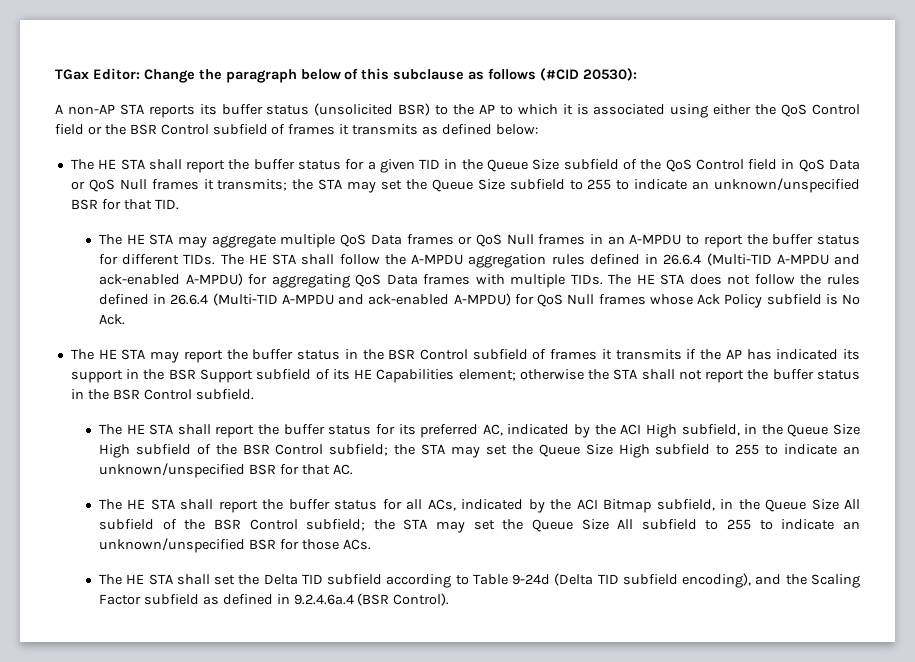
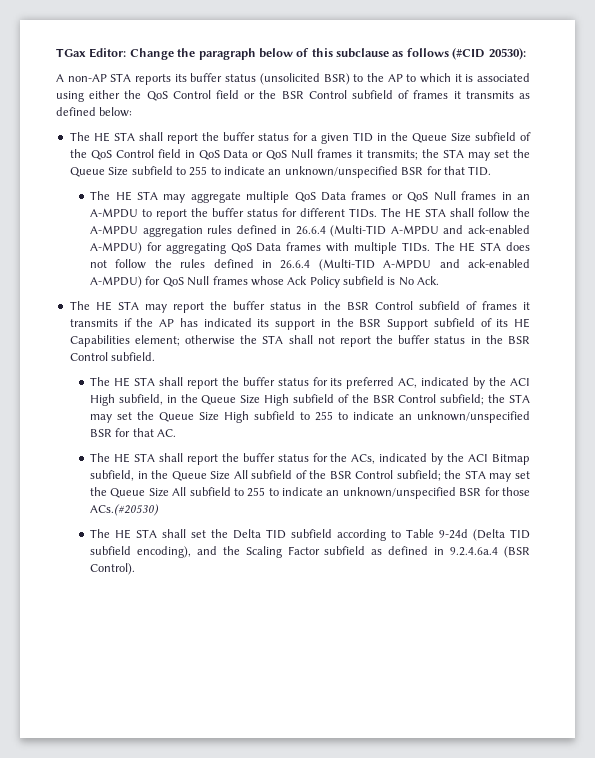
[406,499,423,510] all -> [330,453,348,462] the
[342,539,371,550] ACs. -> [90,504,160,516] ACs.(#20530)

